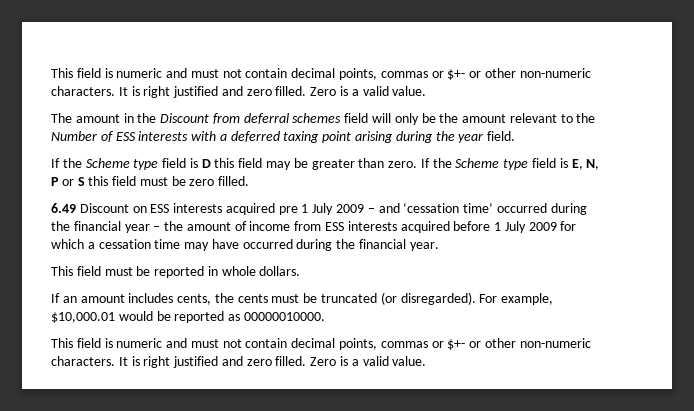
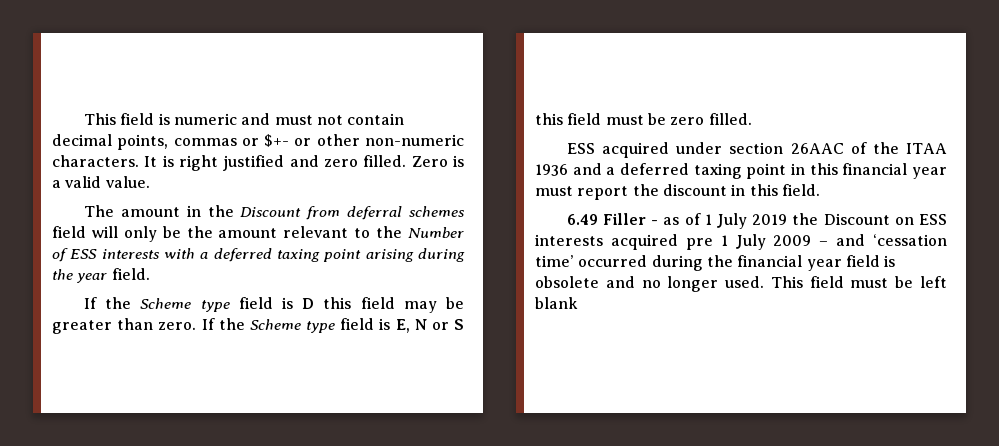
[586,159,600,170] [51,177,59,186] N, P -> [414,319,427,330] N
[51,203,76,213] 6.49 -> [566,142,948,158] [535,163,947,179] [535,184,820,200] [566,213,819,229] ESS acquired under section 26AAC of the ITAA 1936 and a deferred taxing point in this financial year must report the discount in this field. // 6.49 Filler - as of 1 July 2019 the
[153,221,577,233] [51,239,439,251] [51,266,301,278] [51,292,554,305] [51,311,325,323] [51,338,591,350] [51,356,427,368] – the amount of income from ESS interests acquired before 1 July 2009 for which a cessation time may have occurred during the financial year. // This field must be reported in whole dollars. // If an amount includes cents, the cents must be truncated (or disregarded). For example, $10,000.01 would be reported as 00000010000. // This field is numeric and must not contain decimal points, commas or $+- or other non-numeric characters. It is right justified and zero filled. Zero is a valid value. -> [845,255,896,267] [535,276,947,292] [535,297,578,309] field is obsolete and no longer used. This field must be left blank

